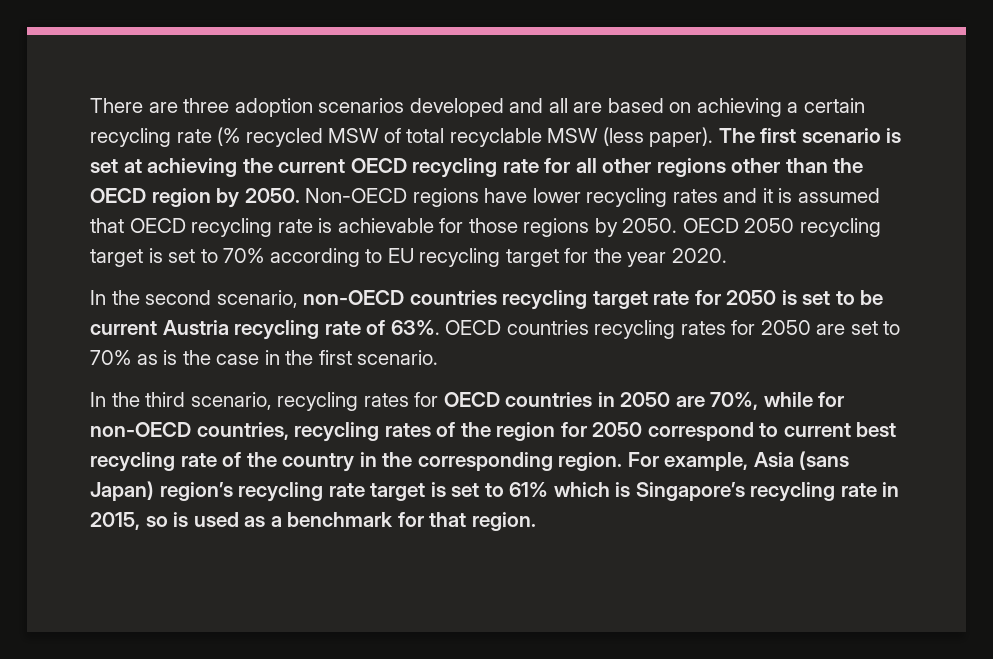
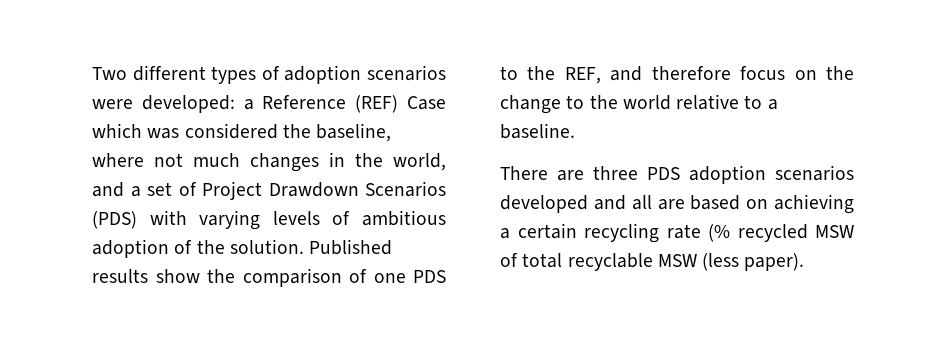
(90, 105) none -> [92,65,446,84] [92,95,447,113] [92,123,392,142] [92,152,446,172] [92,181,446,200] [92,210,446,230] [92,239,393,258] [92,268,446,287] [500,66,854,84] [500,94,778,114] [500,123,575,139] Two different types of adoption scenarios were developed: a Reference (REF) Case which was considered the baseline, where not much changes in the world, and a set of Project Drawdown Scenarios (PDS) with varying levels of ambitious adoption of the solution. Published results show the comparison of one PDS to the REF, and therefore focus on the change to the world relative to a baseline. //
(230, 105) none -> [647,167,680,180] PDS
[718,128,902,143] [90,158,864,178] [90,188,880,208] [90,218,881,237] [90,248,727,267] [90,290,884,310] [90,320,901,340] [90,350,439,365] [90,392,845,411] [90,422,897,442] [90,451,850,472] [90,481,900,502] [90,512,536,531] The first scenario is set at achieving the current OECD recycling rate for all other regions other than the OECD region by 2050. Non-OECD regions have lower recycling rates and it is assumed that OECD recycling rate is achievable for those regions by 2050. OECD 2050 recycling target is set to 70% according to EU recycling target for the year 2020. // In the second scenario, non-OECD countries recycling target rate for 2050 is set to be current Austria recycling rate of 63%. OECD countries recycling rates for 2050 are set to 70% as is the case in the first scenario. // In the third scenario, recycling rates for OECD countries in 2050 are 70%, while for non-OECD countries, recycling rates of the region for 2050 correspond to current best recycling rate of the country in the corresponding region. For example, Asia (sans Japan) region’s recycling rate target is set to 61% which is Singapore’s recycling rate in 2015, so is used as a benchmark for that region. -> (805, 262) none

